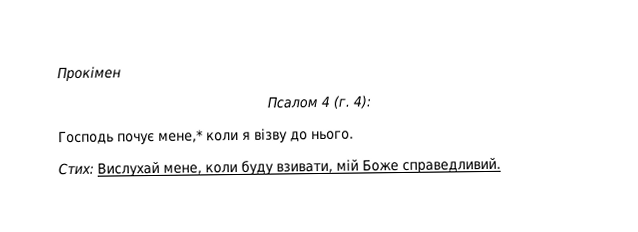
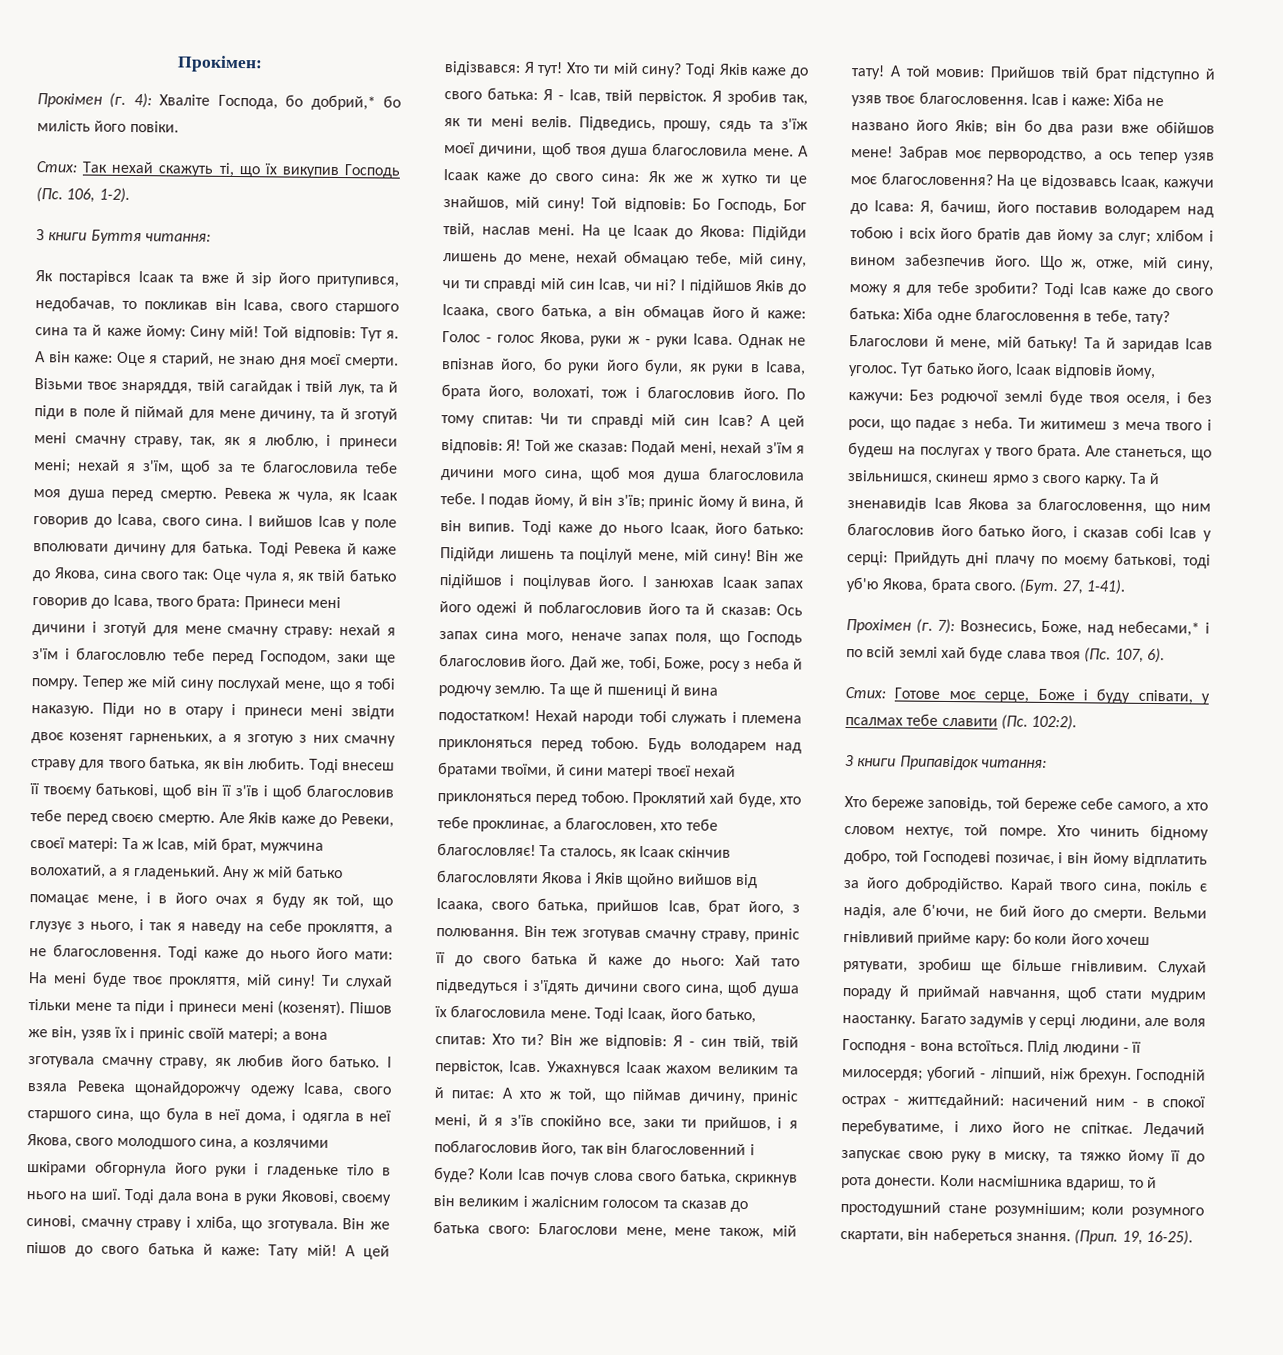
(57, 74) none -> [176,55,263,73] Прокімен: //
[266,95,330,109] // Псалом 4 -> (103, 100) none
[58,128,354,145] [58,157,501,177] // Господь почує мене,* коли я візву до нього. // Стих: Вислухай мене, коли буду взивати, мій Боже справедливий. -> [159,94,401,111] [37,120,179,133] [36,161,401,179] [36,187,130,203] [36,229,211,245] [35,270,399,288] [35,296,400,315] [35,324,399,342] [35,351,399,369] [34,378,399,396] [34,405,399,423] [34,432,398,450] [33,459,398,475] [33,487,398,503] [33,513,397,531] [33,540,398,557] [32,567,398,584] [32,594,341,611] [32,621,396,638] [32,647,396,666] [31,675,395,693] [31,702,395,720] [31,732,396,747] [31,756,395,774] [29,782,394,800] [30,809,394,828] [30,837,325,854] [30,864,344,881] [29,892,394,909] [29,919,393,936] [29,944,393,962] [28,971,393,990] [28,999,392,1017] [28,1026,328,1043] [28,1054,392,1069] [27,1080,391,1098] [27,1107,391,1125] [27,1134,329,1151] [27,1160,391,1179] [26,1188,392,1206] [26,1215,390,1233] [26,1242,391,1260] [444,61,808,79] [444,87,808,106] [444,115,808,133] [444,141,809,159] [443,169,807,187] [443,196,807,214] [443,223,807,241] [443,250,807,268] [442,277,806,295] [442,303,806,321] [442,331,806,349] [442,358,806,376] [441,384,805,401] [441,413,805,430] [441,439,805,456] [440,466,805,483] [440,492,804,511] [440,520,804,537] [440,547,804,565] [439,574,803,590] [439,600,803,616] [439,631,803,646] [439,654,804,672] [438,683,719,699] [438,709,802,726] [438,736,802,754] [438,762,736,780] [437,790,801,808] [437,816,718,834] [437,843,731,860] [436,870,758,889] [436,897,800,916] [436,925,800,943] [435,951,800,969] [435,979,799,997] [434,1005,756,1024] [435,1033,799,1051] [435,1060,799,1076] [434,1087,798,1105] [434,1113,798,1132] [434,1139,755,1157] [434,1166,798,1186] [433,1194,749,1213] [433,1220,797,1240] [851,65,1215,83] [851,91,1165,107] [851,119,1215,136] [851,145,1215,164] [850,172,1214,191] [850,199,1214,218] [850,226,1214,244] [850,253,1214,272] [849,280,1213,299] [849,307,1170,326] [849,335,1213,353] [848,361,1156,380] [848,389,1212,407] [848,416,1212,432] [848,442,1212,461] [847,470,1161,487] [847,497,1211,515] [847,523,1212,542] [847,551,1211,569] [846,577,1125,595] [846,618,1210,637] [846,646,1165,664] [845,686,1210,705] [845,713,1078,731] [845,754,1047,771] [844,795,1208,814] [844,824,1209,841] [844,848,1208,868] [843,876,1208,894] [843,903,1207,921] [843,930,1150,947] [843,957,1207,976] [842,985,1206,1003] [842,1012,1206,1029] [842,1038,1142,1056] [842,1065,1206,1084] [841,1093,1205,1109] [841,1118,1205,1138] [841,1149,1205,1165] [841,1174,1157,1191] [840,1200,1204,1219] [840,1227,1193,1246] Хваліте Господа, бо добрий,* бо милість його повіки. // Стих: Так нехай скажуть ті, що їх викупив Господь (Пс. 106, 1-2). // З книги Буття читання: // Як постарівся Ісаак та вже й зір його притупився, недобачав, то покликав він Ісава, свого старшого сина та й каже йому: Сину мій! Той відповів: Тут я. А він каже: Оце я старий, не знаю дня моєї смерти. Візьми твоє знаряддя, твій сагайдак і твій лук, та й піди в поле й піймай для мене дичину, та й зготуй мені смачну страву, так, як я люблю, і принеси мені; нехай я з'їм, щоб за те благословила тебе моя душа перед смертю. Ревека ж чула, як Ісаак говорив до Ісава, свого сина. І вийшов Ісав у поле вполювати дичину для батька. Тоді Ревека й каже до Якова, сина свого так: Оце чула я, як твій батько говорив до Ісава, твого брата: Принеси мені дичини і зготуй для мене смачну страву: нехай я з'їм і благословлю тебе перед Господом, заки ще помру. Тепер же мій сину послухай мене, що я тобі наказую. Піди но в отару і принеси мені звідти двоє козенят гарненьких, а я зготую з них смачну страву для твого батька, як він любить. Тоді внесеш її твоєму батькові, щоб він її з'їв і щоб благословив тебе перед своєю смертю. Але Яків каже до Ревеки, своєї матері: Та ж Ісав, мій брат, мужчина волохатий, а я гладенький. Ану ж мій батько помацає мене, і в його очах я буду як той, що глузує з нього, і так я наведу на себе прокляття, а не благословення. Тоді каже до нього його мати: На мені буде твоє прокляття, мій сину! Ти слухай тільки мене та піди і принеси мені (козенят). Пішов же він, узяв їх і приніс своїй матері; а вона зготувала смачну страву, як любив його батько. І взяла Ревека щонайдорожчу одежу Ісава, свого старшого сина, що була в неї дома, і одягла в неї Якова, свого молодшого сина, а козлячими шкірами обгорнула його руки і гладеньке тіло в нього на шиї. Тоді дала вона в руки Яковові, своєму синові, смачну страву і хліба, що зготувала. Він же пішов до свого батька й каже: Тату мій! А цей відізвався: Я тут! Хто ти мій сину? Тоді Яків каже до свого батька: Я - Ісав, твій первісток. Я зробив так, як ти мені велів. Підведись, прошу, сядь та з'їж моєї дичини, щоб твоя душа благословила мене. А Ісаак каже до свого сина: Як же ж хутко ти це знайшов, мій сину! Той відповів: Бо Господь, Бог твій, наслав мені. На це Ісаак до Якова: Підійди лишень до мене, нехай обмацаю тебе, мій сину, чи ти справді мій син Ісав, чи ні? І підійшов Яків до Ісаака, свого батька, а він обмацав його й каже: Голос - голос Якова, руки ж - руки Ісава. Однак не впізнав його, бо руки його були, як руки в Ісава, брата його, волохаті, тож і благословив його. По тому спитав: Чи ти справді мій син Ісав? А цей відповів: Я! Той же сказав: Подай мені, нехай з'їм я дичини мого сина, щоб моя душа благословила тебе. І подав йому, й він з'їв; приніс йому й вина, й він випив. Тоді каже до нього Ісаак, його батько: Підійди лишень та поцілуй мене, мій сину! Він же підійшов і поцілував його. І занюхав Ісаак запах його одежі й поблагословив його та й сказав: Ось запах сина мого, неначе запах поля, що Господь благословив його. Дай же, тобі, Боже, росу з неба й родючу землю. Та ще й пшениці й вина подостатком! Нехай народи тобі служать і племена приклоняться перед тобою. Будь володарем над братами твоїми, й сини матері твоєї нехай приклоняться перед тобою. Проклятий хай буде, хто тебе проклинає, а благословен, хто тебе благословляє! Та сталось, як Ісаак скінчив благословляти Якова і Яків щойно вийшов від Ісаака, свого батька, прийшов Ісав, брат його, з полювання. Він теж зготував смачну страву, приніс її до свого батька й каже до нього: Хай тато підведуться і з'їдять дичини свого сина, щоб душа їх благословила мене. Тоді Ісаак, його батько, спитав: Хто ти? Він же відповів: Я - син твій, твій первісток, Ісав. Ужахнувся Ісаак жахом великим та й питає: А хто ж той, що піймав дичину, приніс мені, й я з'їв спокійно все, заки ти прийшов, і я поблагословив його, так він благословенний і буде? Коли Ісав почув слова свого батька, скрикнув він великим і жалісним голосом та сказав до батька свого: Благослови мене, мене також, мій тату! А той мовив: Прийшов твій брат підступно й узяв твоє благословення. Ісав і каже: Хіба не названо його Яків; він бо два рази вже обійшов мене! Забрав моє первородство, а ось тепер узяв моє благословення? На це відозвавсь Ісаак, кажучи до Ісава: Я, бачиш, його поставив володарем над тобою і всіх його братів дав йому за слуг; хлібом і вином забезпечив його. Що ж, отже, мій сину, можу я для тебе зробити? Тоді Ісав каже до свого батька: Хіба одне благословення в тебе, тату? Благослови й мене, мій батьку! Та й заридав Ісав уголос. Тут батько його, Ісаак відповів йому, кажучи: Без родючої землі буде твоя оселя, і без роси, що падає з неба. Ти житимеш з меча твого і будеш на послугах у твого брата. Але станеться, що звільнишся, скинеш ярмо з свого карку. Та й зненавидів Ісав Якова за благословення, що ним благословив його батько його, і сказав собі Ісав у серці: Прийдуть дні плачу по моєму батькові, тоді уб'ю Якова, брата свого. (Бут. 27, 1-41). // Прохімен (г. 7): Вознесись, Боже, над небесами,* і по всій землі хай буде слава твоя (Пс. 107, 6). // Стих: Готове моє серце, Боже і буду співати, у псалмах тебе славити (Пс. 102:2). // З книги Припавідок читання: // Хто береже заповідь, той береже себе самого, а хто словом нехтує, той помре. Хто чинить бідному добро, той Господеві позичає, і він йому відплатить за його добродійство. Карай твого сина, покіль є надія, але б'ючи, не бий його до смерти. Вельми гнівливий прийме кару: бо коли його хочеш рятувати, зробиш ще більше гнівливим. Слухай пораду й приймай навчання, щоб стати мудрим наостанку. Багато задумів у серці людини, але воля Господня - вона встоїться. Плід людини - її милосердя; убогий - ліпший, ніж брехун. Господній острах - життєдайний: насичений ним - в спокої перебуватиме, і лихо його не спіткає. Ледачий запускає свою руку в миску, та тяжко йому її до рота донести. Коли насмішника вдариш, то й простодушний стане розумнішим; коли розумного скартати, він набереться знання. (Прип. 19, 16-25).

